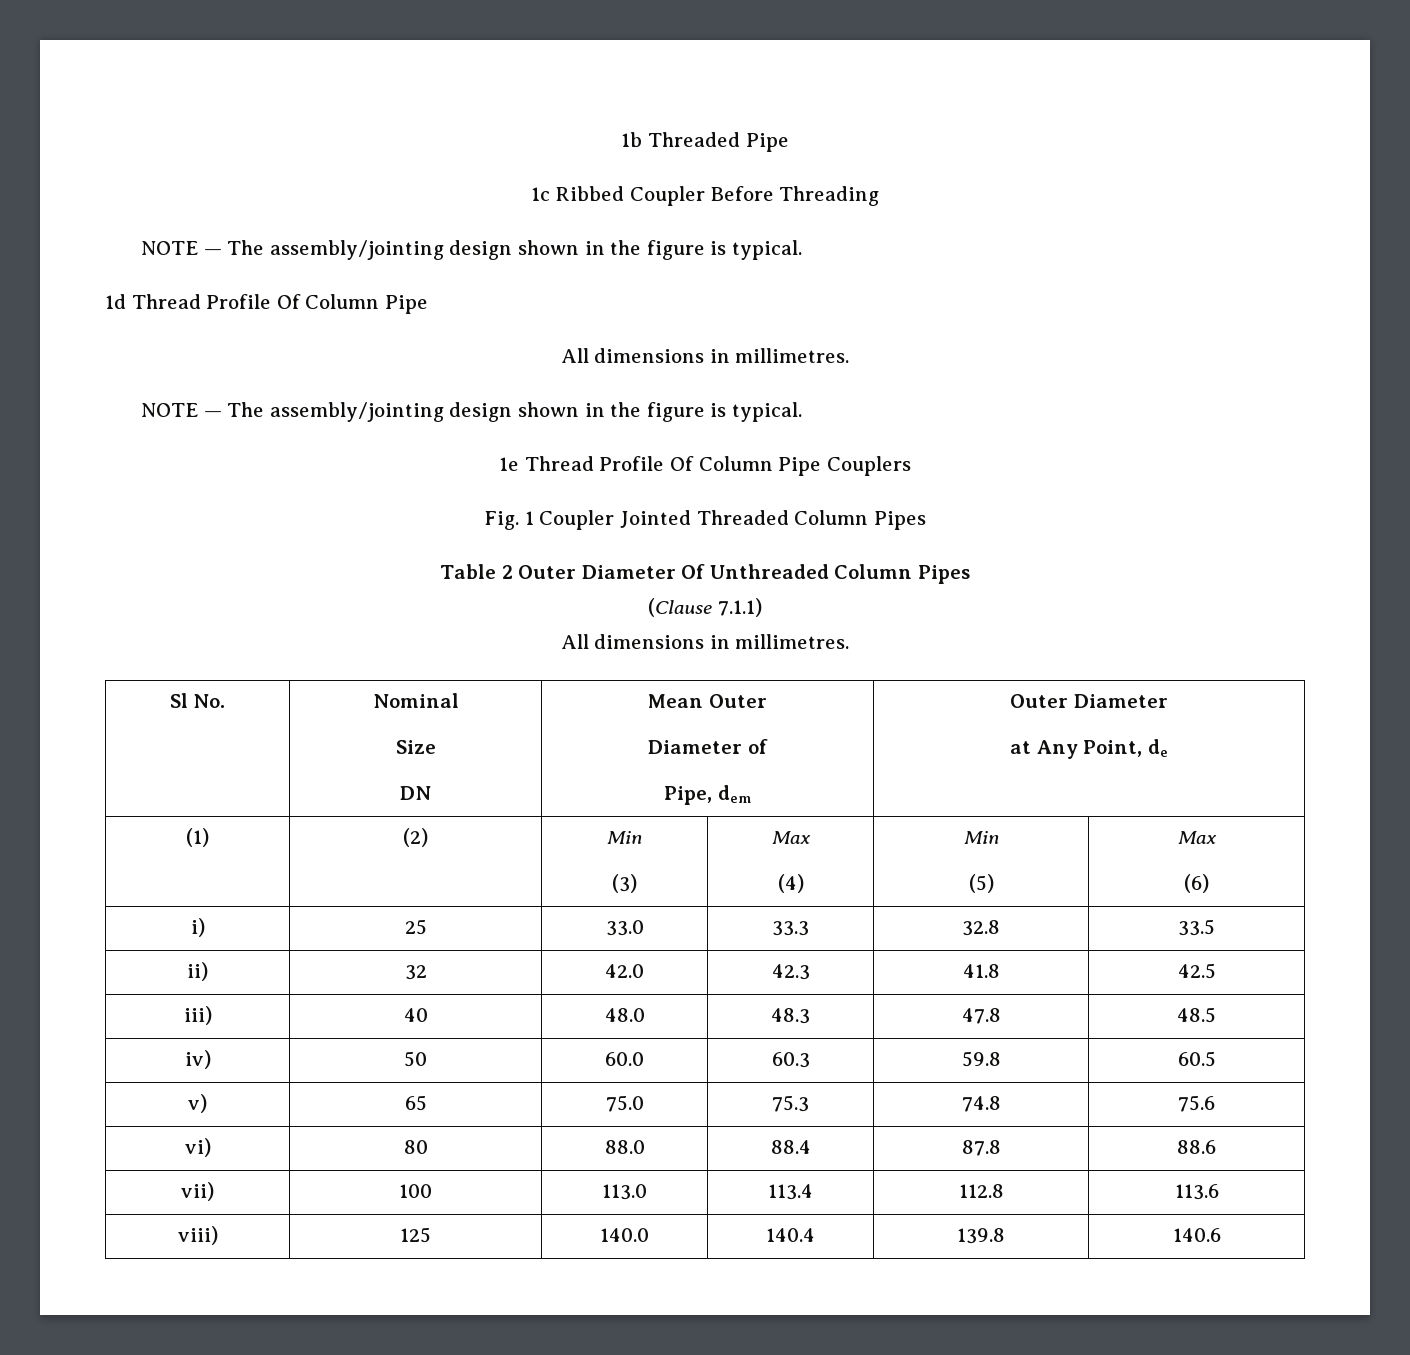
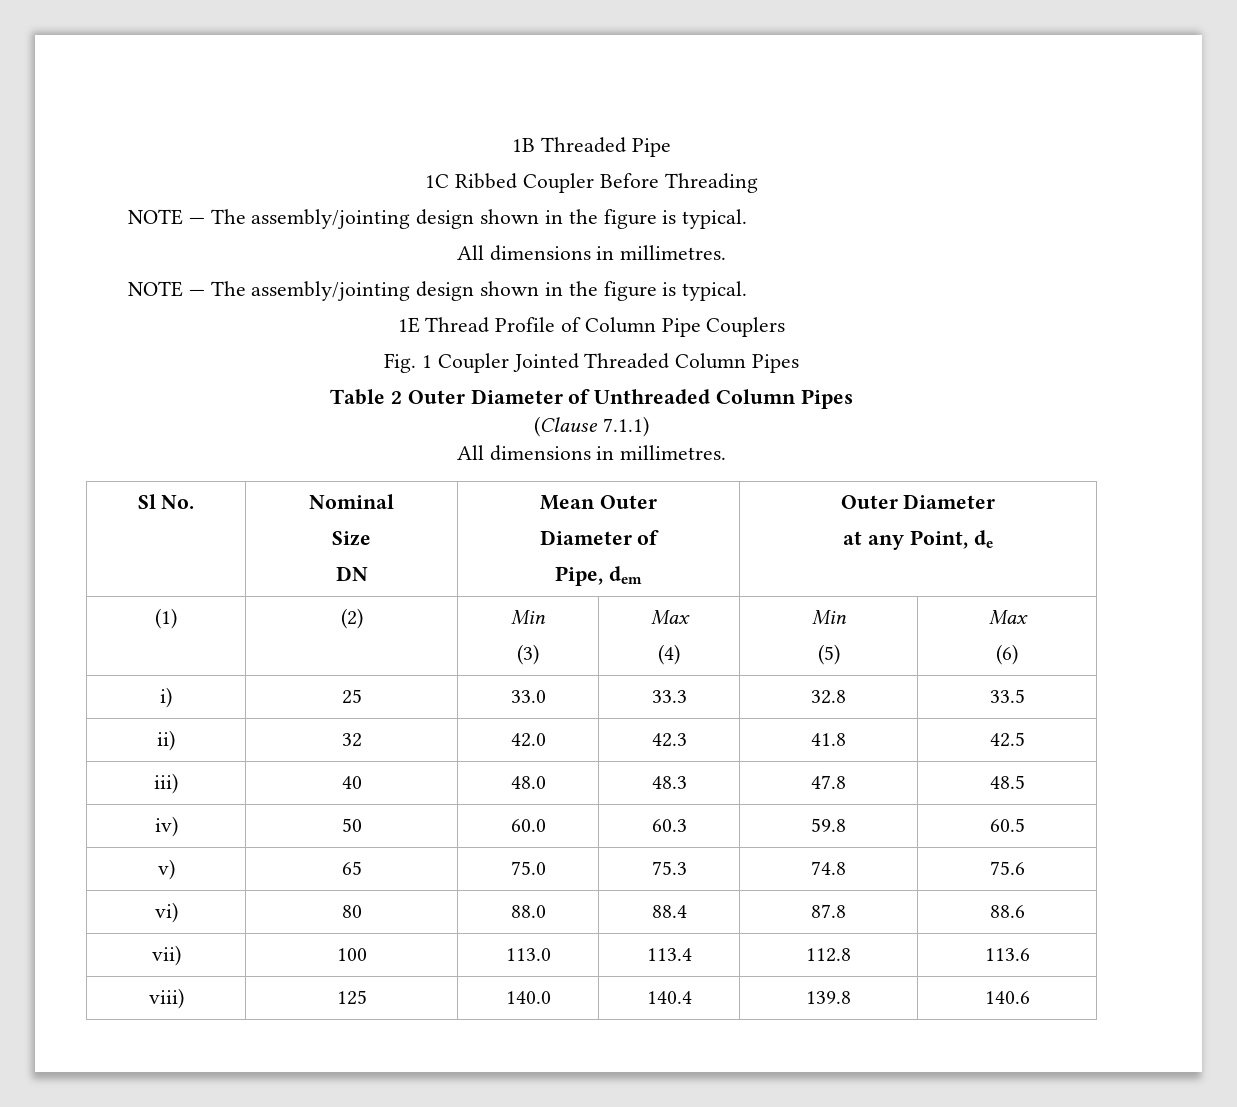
[621,132,643,147] 1b -> [512,138,536,152] 1B
[530,187,550,201] 1c -> [425,174,450,188] 1C
[105,294,428,314] // 1d Thread Profile Of Column Pipe -> (748, 219) none
[499,456,694,471] 1e Thread Profile Of -> [397,317,581,333] 1E Thread Profile of
[681,564,706,579] Of -> [568,389,591,404] of
[1036,740,1078,759] Any -> [868,535,905,550] any

